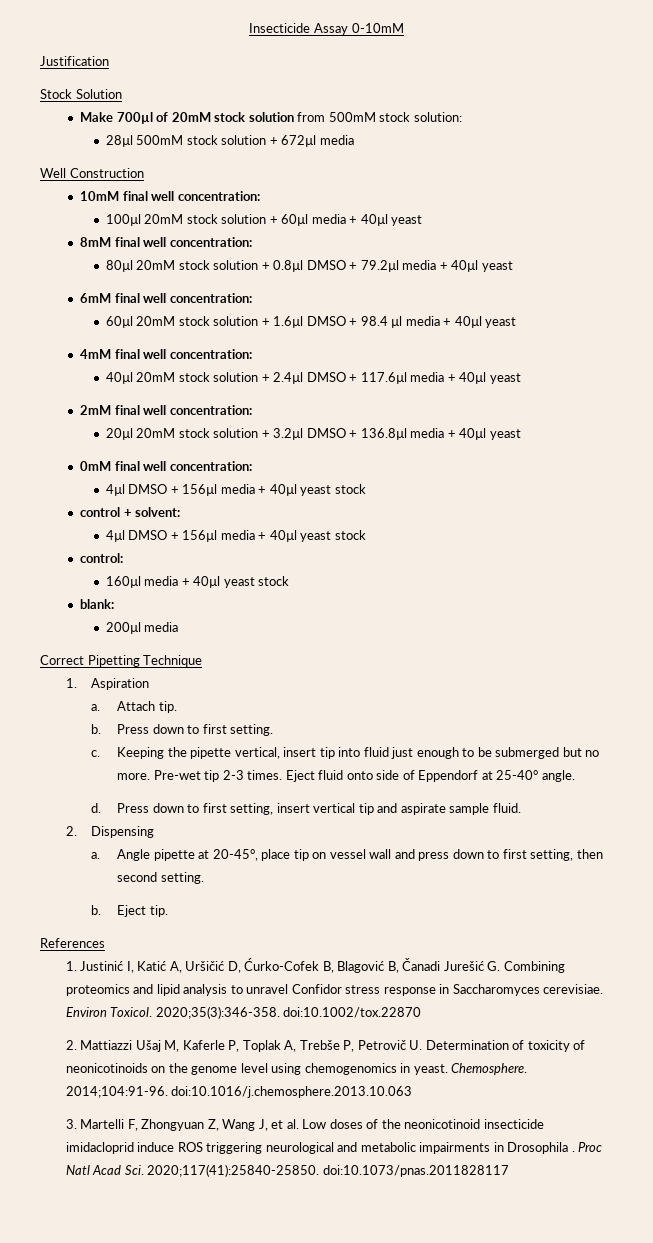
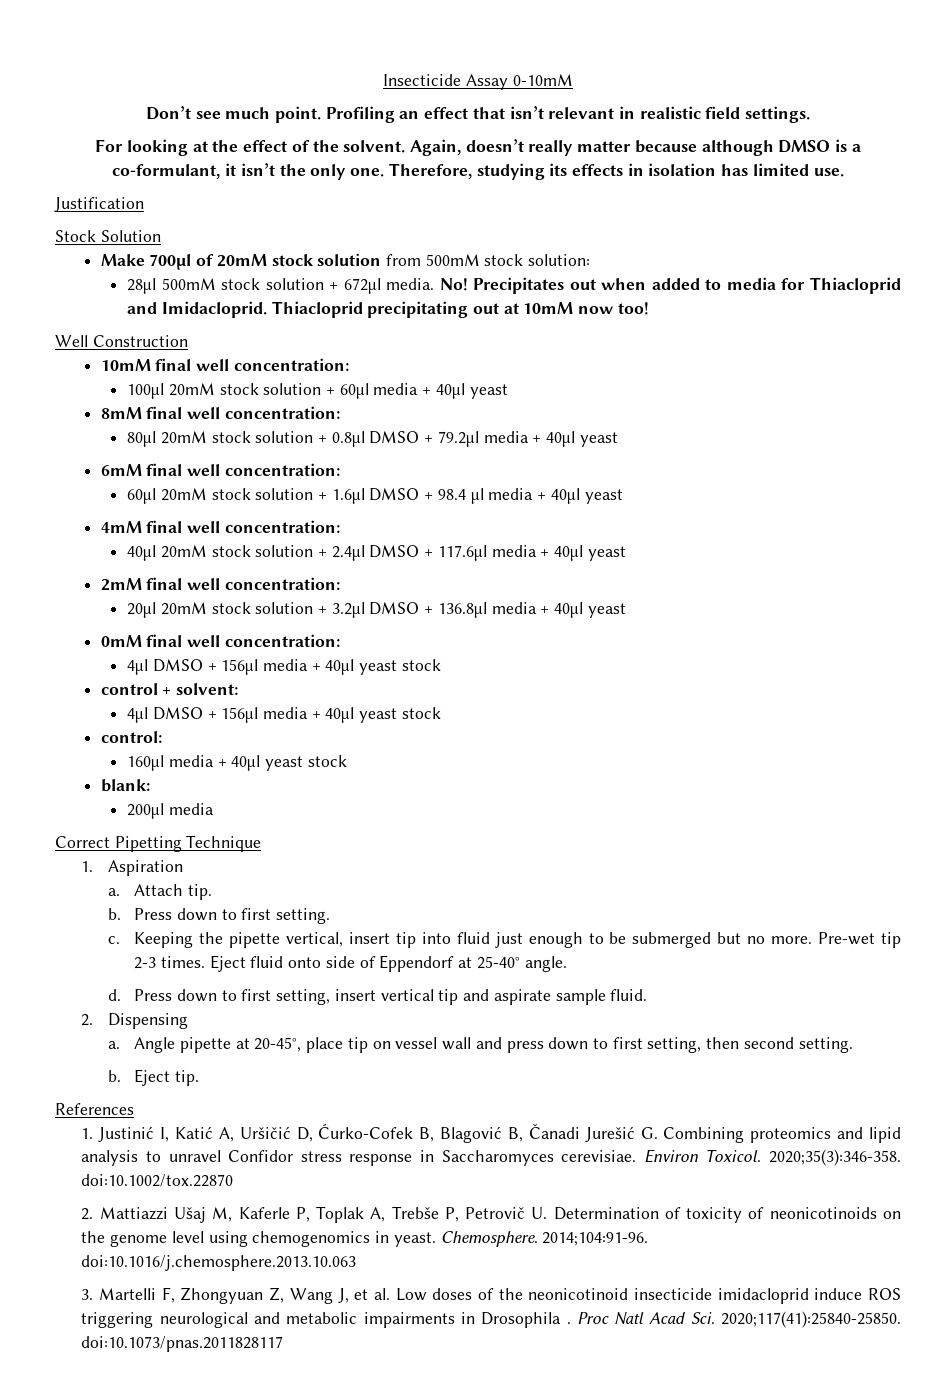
(404, 28) none -> [145,106,811,123] [95,139,861,156] [112,163,844,180] // Don’t see much point. Profiling an effect that isn’t relevant in realistic field settings. // For looking at the effect of the solvent. Again, doesn’t really matter because although DMSO is a co-formulant, it isn’t the only one. Therefore, studying its effects in isolation has limited use.
[319,135,354,145] media -> [386,277,902,294] [127,301,649,318] media. No! Precipitates out when added to media for Thiacloprid and Imidacloprid. Thiacloprid precipitating out at 10mM now too!

